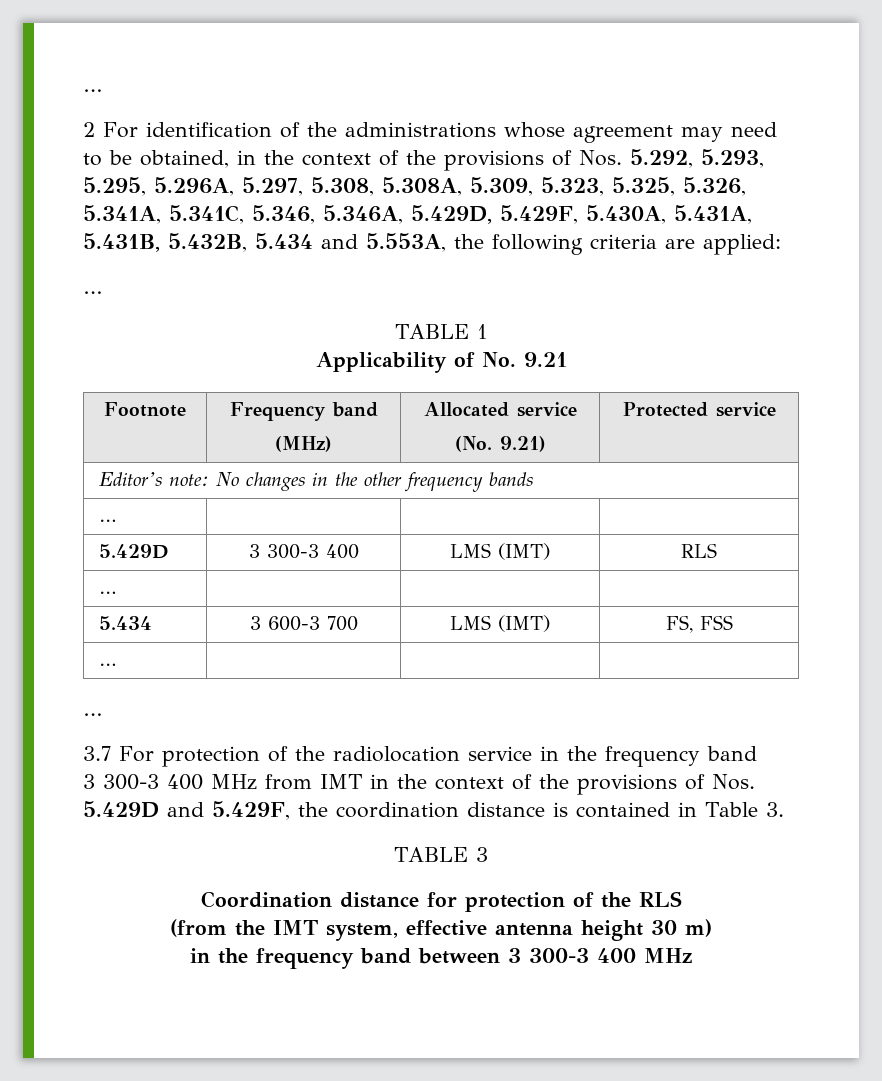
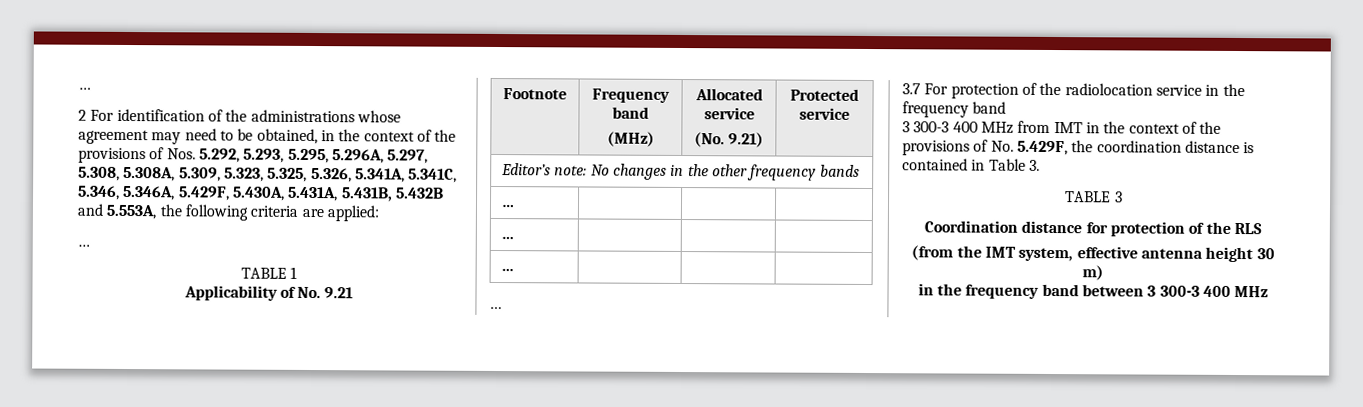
[411,205,492,224] 5.429D, -> (176, 193) none
[168,233,313,252] 5.432B, 5.434 -> [395,187,444,199] 5.432B
[98,544,169,559] [248,544,359,559] [450,543,550,560] [681,543,717,558] [98,591,116,594] [98,616,152,630] [249,616,358,631] [450,615,550,632] [665,615,733,633] 5.429D | 3 300-3 400 | LMS (IMT) | RLS // … | | | // 5.434 | 3 600-3 700 | LMS (IMT) | FS, FSS -> [501,236,515,240] … | | |
[712,774,755,790] [83,801,204,818] Nos. 5.429D and -> [990,140,1014,152] No.

